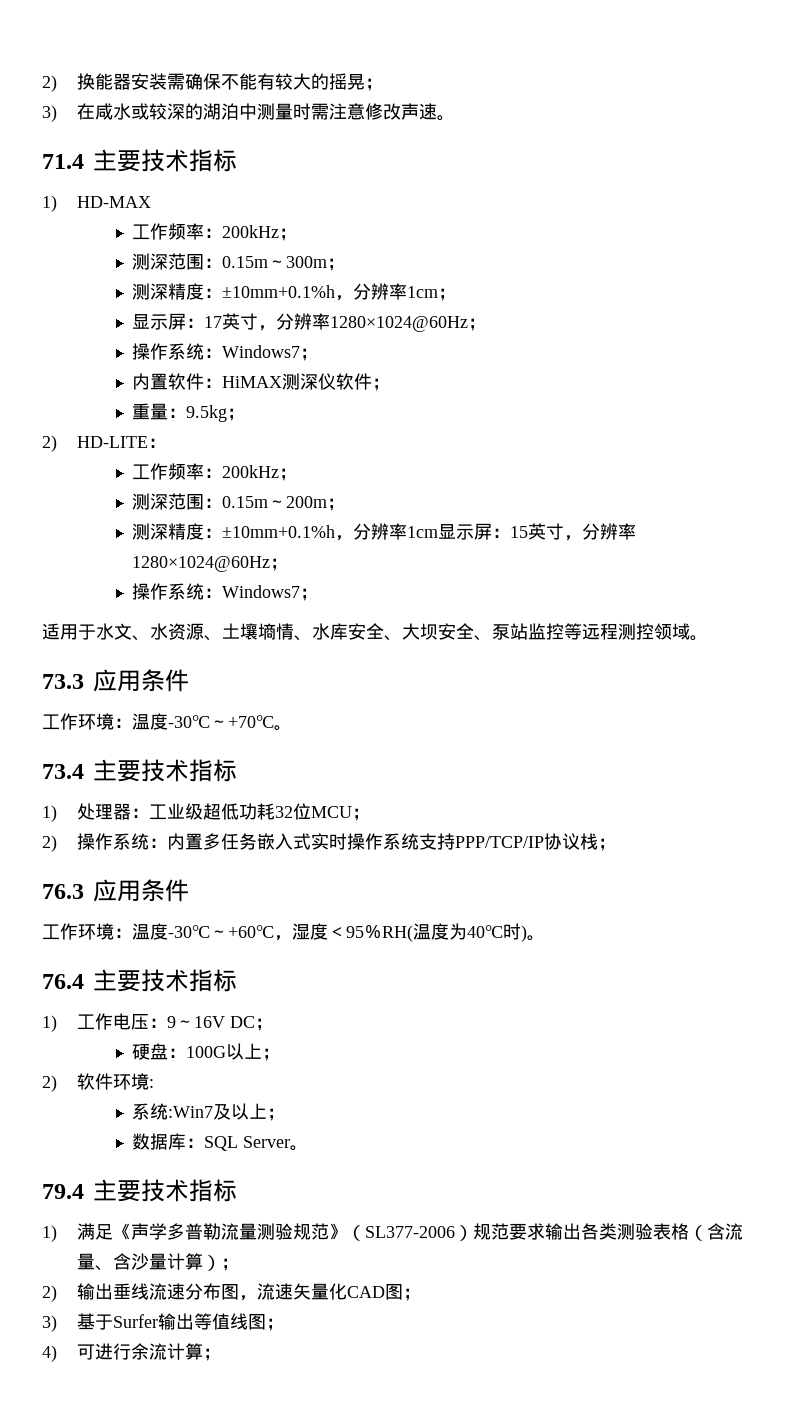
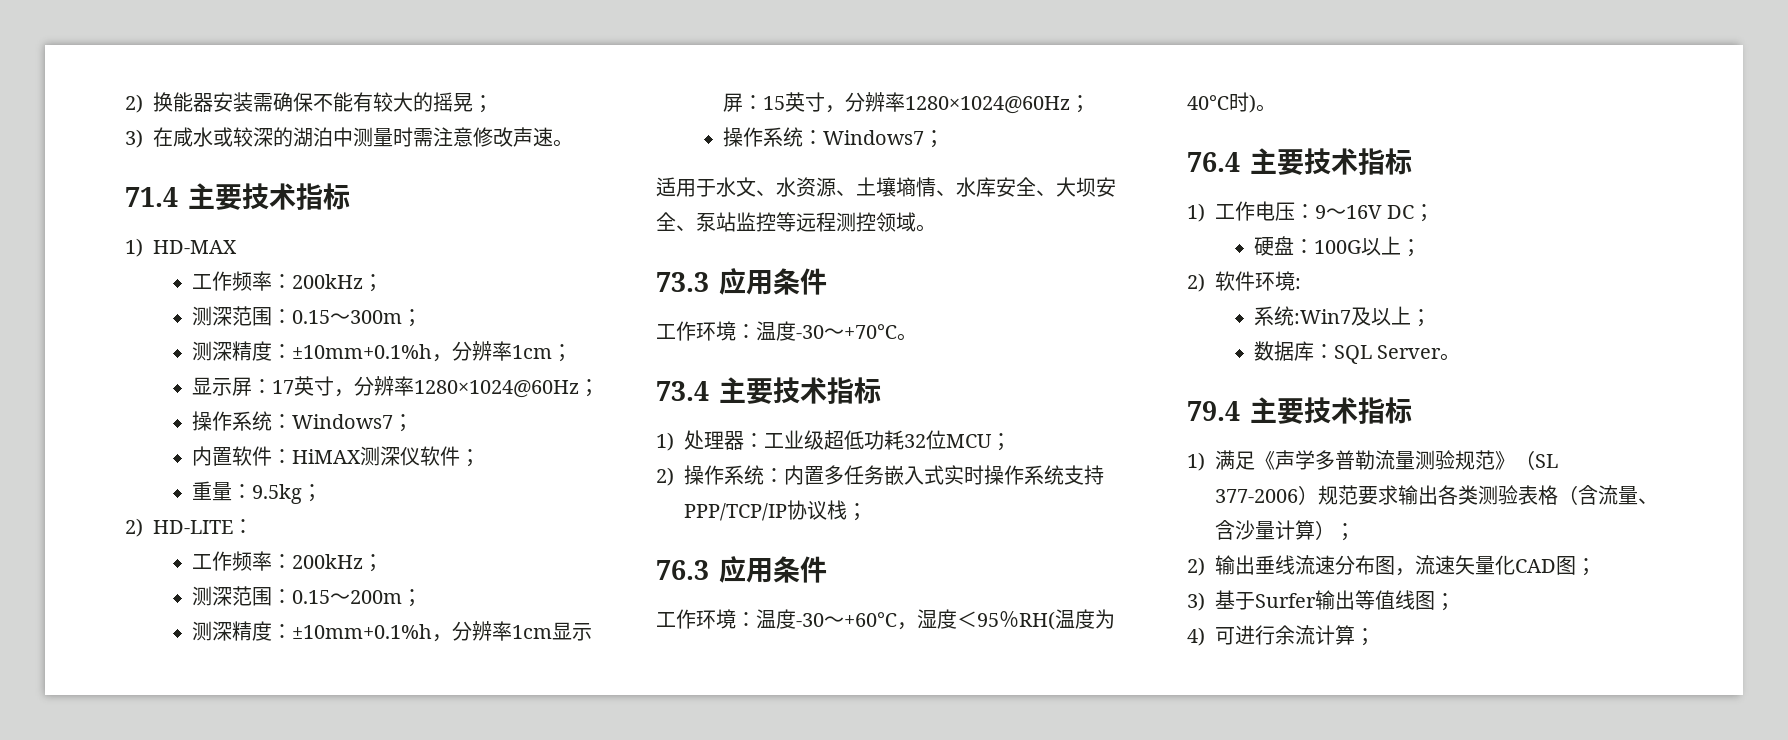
[222,256,269,268] 0.15m -> [292,310,331,324] 0.15
[222,496,269,508] 0.15m -> [292,590,331,604] 0.15
[168,715,210,728] -30℃ -> [796,325,824,339] -30
[168,925,210,938] -30℃ -> [796,613,824,627] -30
[365,1226,456,1238] SL377-2006 -> [1535,454,1558,468] [1215,489,1298,503] SL 377-2006

